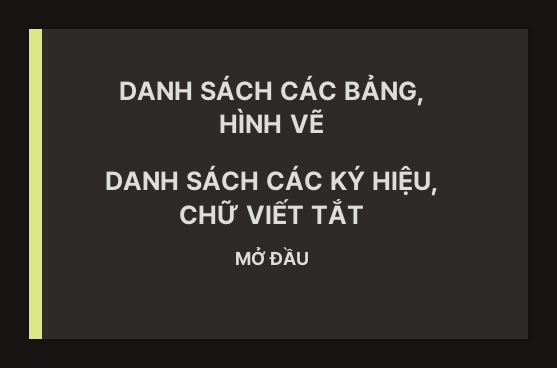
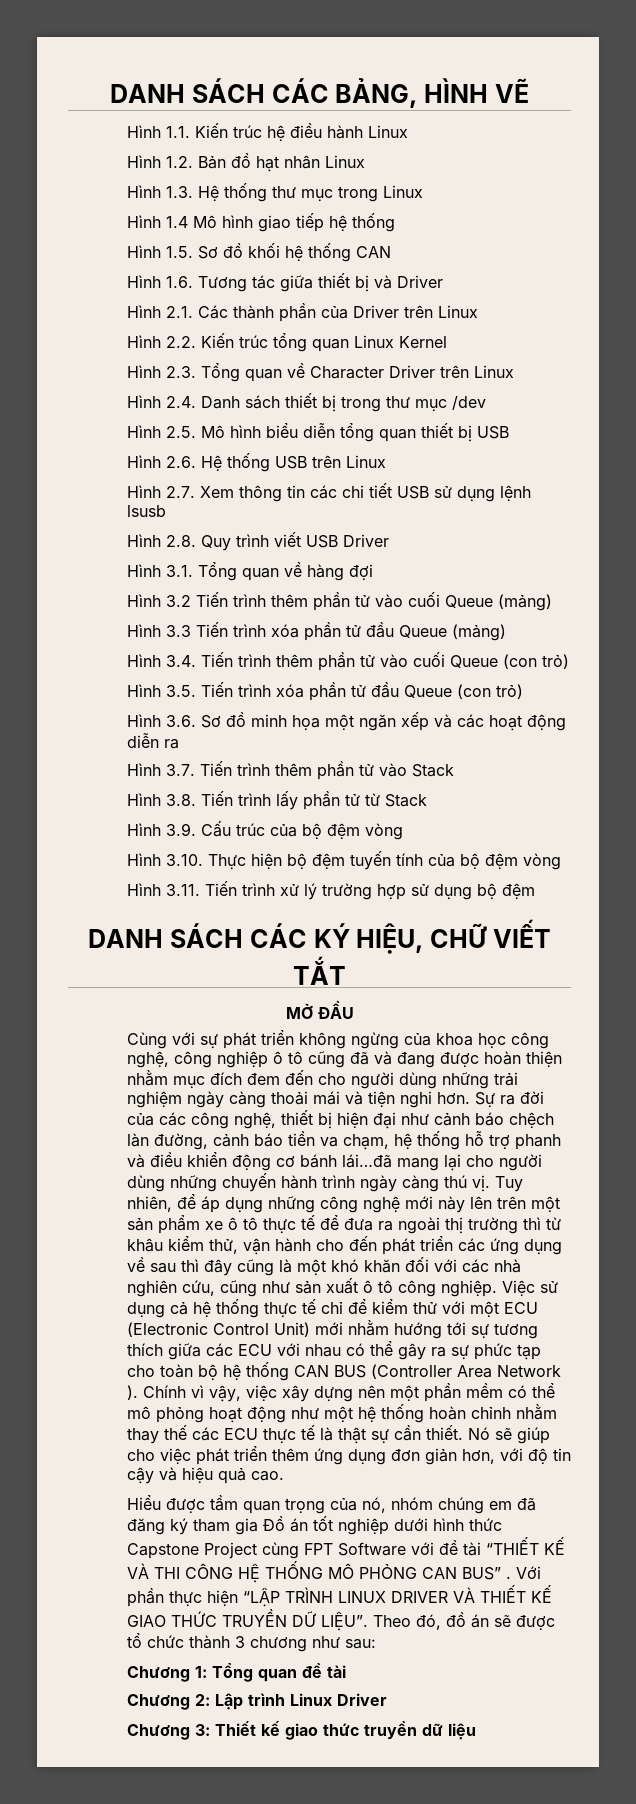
(324, 121) none -> [126,123,408,142] [126,153,365,172] [126,183,423,202] [126,213,395,232] [126,243,391,262] [126,273,443,292] [126,303,478,322] [126,333,447,352] [126,363,514,382] [126,393,486,412] [126,423,509,442] [126,453,386,472] [126,483,531,502] [126,505,166,517] [126,532,389,551] [126,562,373,581] [126,592,552,611] [126,622,506,641] [126,652,569,671] [126,682,523,701] [126,712,566,731] [126,733,179,749] [126,761,454,780] [126,791,427,810] [126,821,403,840] [126,851,561,870] [126,881,535,900] // Hình 1.1. Kiến trúc hệ điều hành Linux // Hình 1.2. Bản đồ hạt nhân Linux // Hình 1.3. Hệ thống thư mục trong Linux // Hình 1.4 Mô hình giao tiếp hệ thống // Hình 1.5. Sơ đồ khối hệ thống CAN // Hình 1.6. Tương tác giữa thiết bị và Driver // Hình 2.1. Các thành phần của Driver trên Linux // Hình 2.2. Kiến trúc tổng quan Linux Kernel // Hình 2.3. Tổng quan về Character Driver trên Linux // Hình 2.4. Danh sách thiết bị trong thư mục /dev // Hình 2.5. Mô hình biểu diễn tổng quan thiết bị USB // Hình 2.6. Hệ thống USB trên Linux // Hình 2.7. Xem thông tin các chi tiết USB sử dụng lệnh lsusb // Hình 2.8. Quy trình viết USB Driver // Hình 3.1. Tổng quan về hàng đợi // Hình 3.2 Tiến trình thêm phần tử vào cuối Queue (mảng) // Hình 3.3 Tiến trình xóa phần tử đầu Queue (mảng) // Hình 3.4. Tiến trình thêm phần tử vào cuối Queue (con trỏ) // Hình 3.5. Tiến trình xóa phần tử đầu Queue (con trỏ) // Hình 3.6. Sơ đồ minh họa một ngăn xếp và các hoạt động diễn ra // Hình 3.7. Tiến trình thêm phần tử vào Stack // Hình 3.8. Tiến trình lấy phần tử từ Stack // Hình 3.9. Cấu trúc của bộ đệm vòng // Hình 3.10. Thực hiện bộ đệm tuyến tính của bộ đệm vòng // Hình 3.11. Tiến trình xử lý trường hợp sử dụng bộ đệm
(309, 256) none -> [126,1030,549,1049] [126,1051,562,1068] [126,1070,518,1089] [126,1091,544,1108] [126,1110,554,1129] [126,1131,561,1150] [126,1152,542,1171] [126,1173,523,1192] [126,1194,560,1213] [126,1215,561,1234] [126,1236,562,1255] [126,1257,521,1276] [126,1278,558,1297] [126,1299,538,1318] [126,1320,538,1339] [126,1341,541,1360] [126,1362,561,1381] [126,1383,555,1402] [126,1404,557,1423] [126,1425,550,1444] [126,1446,571,1465] [126,1467,284,1484] [126,1495,536,1514] [126,1516,502,1535] [126,1537,565,1559] [126,1561,541,1583] [126,1585,552,1607] [126,1609,555,1631] [126,1633,376,1652] [126,1663,346,1682] [126,1693,387,1710] [126,1721,476,1740] // Cùng với sự phát triển không ngừng của khoa học công nghệ, công nghiệp ô tô cũng đã và đang được hoàn thiện nhằm mục đích đem đến cho người dùng những trải nghiệm ngày càng thoải mái và tiện nghi hơn. Sự ra đời của các công nghệ, thiết bị hiện đại như cảnh báo chệch làn đường, cảnh báo tiền va chạm, hệ thống hỗ trợ phanh và điều khiển động cơ bánh lái…đã mang lại cho người dùng những chuyến hành trình ngày càng thú vị. Tuy nhiên, để áp dụng những công nghệ mới này lên trên một sản phẩm xe ô tô thực tế để đưa ra ngoài thị trường thì từ khâu kiểm thử, vận hành cho đến phát triển các ứng dụng về sau thì đây cũng là một khó khăn đối với các nhà nghiên cứu, cũng như sản xuất ô tô công nghiệp. Việc sử dụng cả hệ thống thực tế chỉ để kiểm thử với một ECU (Electronic Control Unit) mới nhằm hướng tới sự tương thích giữa các ECU với nhau có thể gây ra sự phức tạp cho toàn bộ hệ thống CAN BUS (Controller Area Network ). Chính vì vậy, việc xây dựng nên một phần mềm có thể mô phỏng hoạt động như một hệ thống hoàn chỉnh nhằm thay thế các ECU thực tế là thật sự cần thiết. Nó sẽ giúp cho việc phát triển thêm ứng dụng đơn giản hơn, với độ tin cậy và hiệu quả cao. // Hiểu được tầm quan trọng của nó, nhóm chúng em đã đăng ký tham gia Đồ án tốt nghiệp dưới hình thức Capstone Project cùng FPT Software với đề tài “THIẾT KẾ VÀ THI CÔNG HỆ THỐNG MÔ PHỎNG CAN BUS” . Với phần thực hiện “LẬP TRÌNH LINUX DRIVER VÀ THIẾT KẾ GIAO THỨC TRUYỀN DỮ LIỆU”. Theo đó, đồ án sẽ được tổ chức thành 3 chương như sau: // Chương 1: Tổng quan đề tài // Chương 2: Lập trình Linux Driver // Chương 3: Thiết kế giao thức truyền dữ liệu

